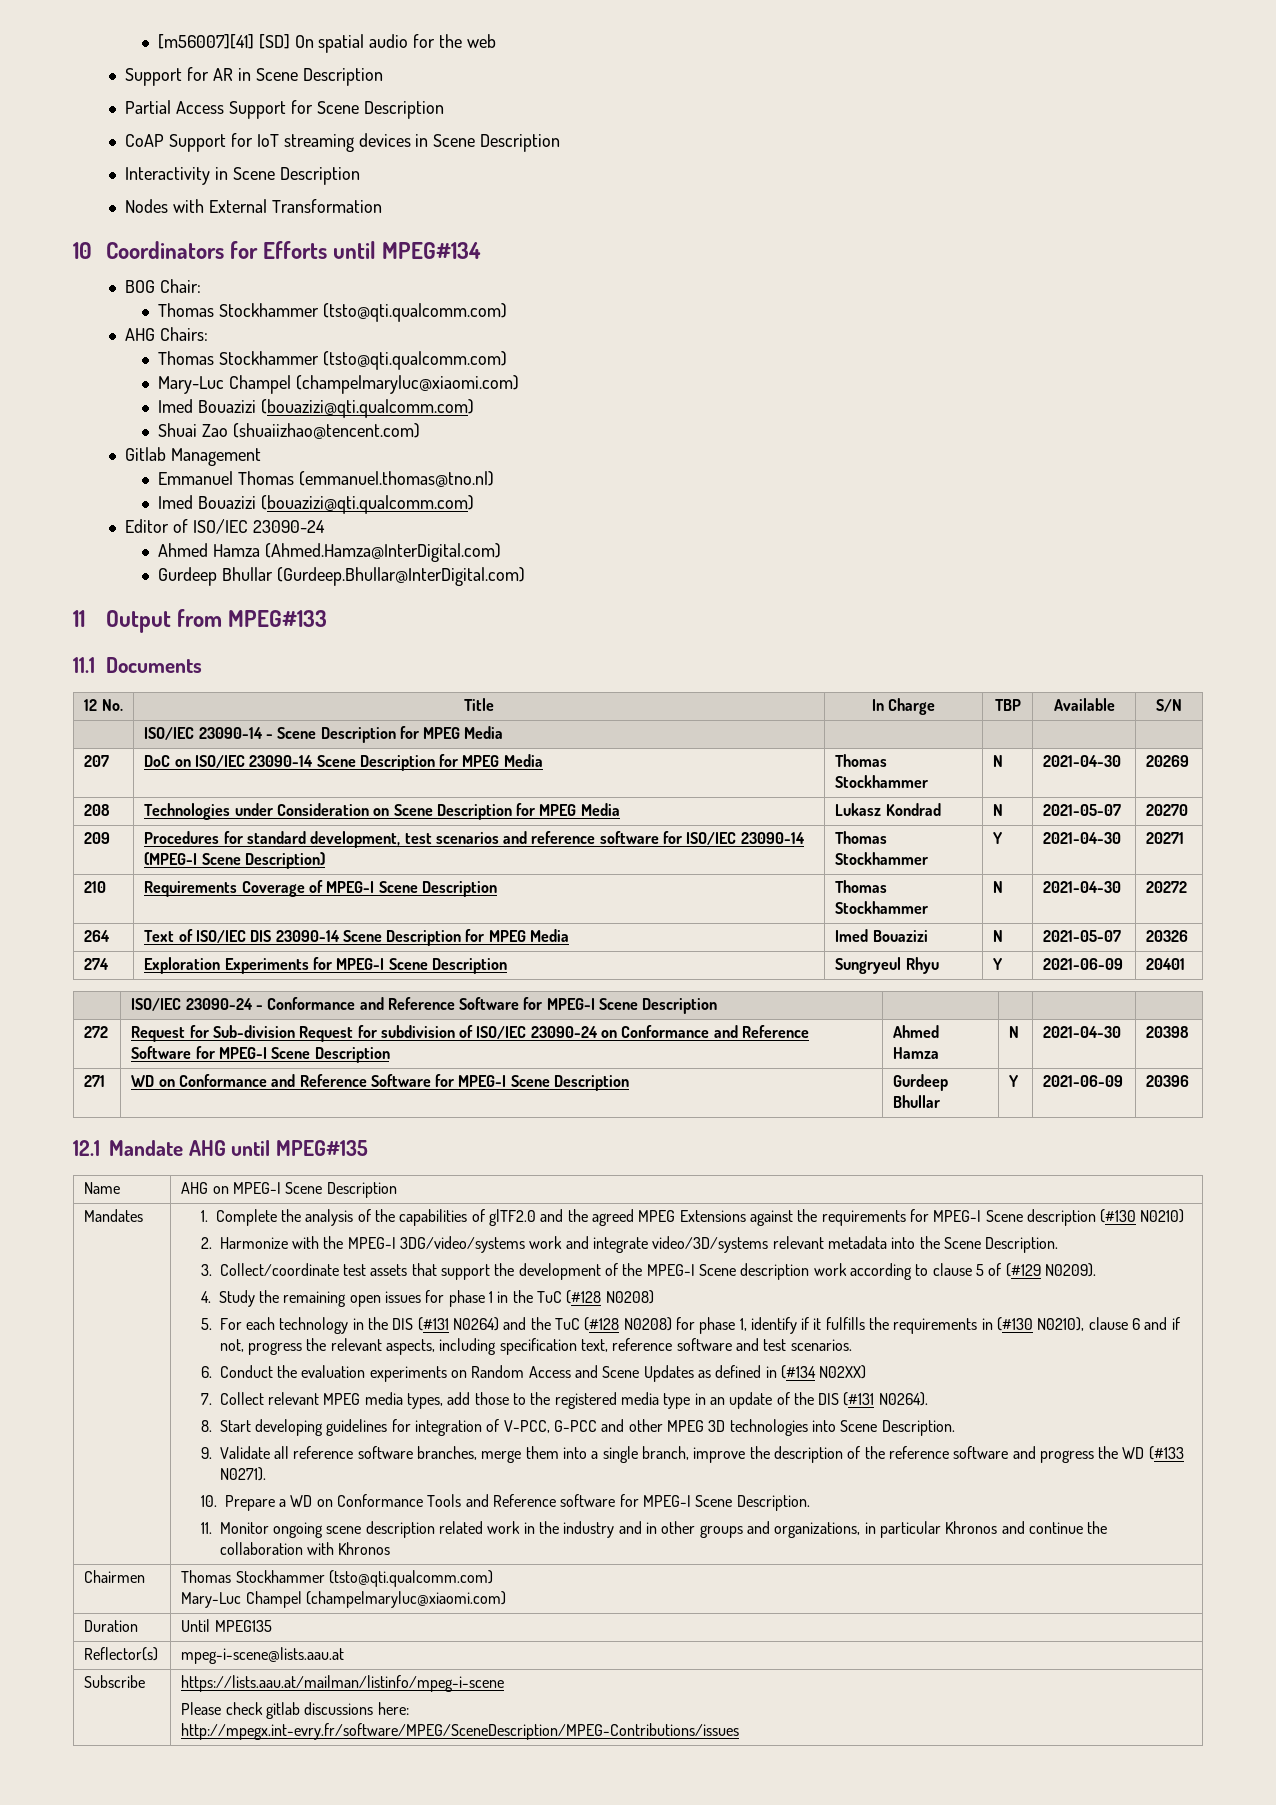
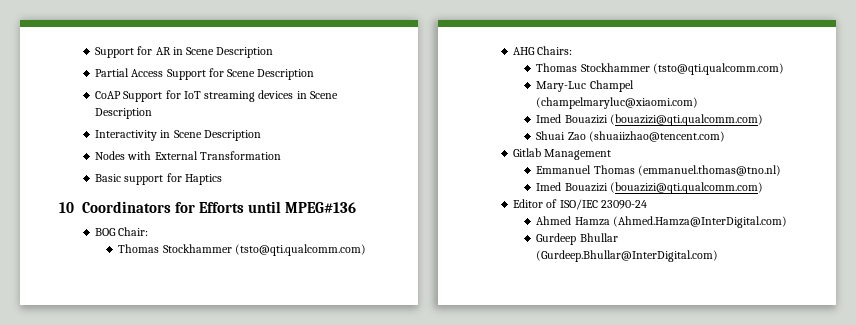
[157,34,496,53] [m56007][41] [SD] On spatial audio for the web // -> (95, 52) none
(382, 206) none -> [95,173,222,185] // Basic support for Haptics
[381,242,481,259] MPEG#134 -> [285,202,357,213] MPEG#136
[73,609,327,633] [73,657,202,673] [84,699,123,711] [464,698,494,711] [871,698,936,715] [994,699,1021,711] [1053,698,1115,711] [1156,699,1182,712] [144,726,504,743] [84,755,110,767] [144,754,543,771] [835,754,888,767] [835,775,929,788] [993,755,1004,767] [1043,755,1122,767] [1146,755,1190,767] [84,804,111,816] [144,803,620,820] [835,803,941,816] [993,804,1004,816] [1043,804,1122,816] [1146,804,1189,816] [84,832,111,844] [144,831,805,848] [144,852,325,869] [835,831,888,844] [835,852,929,865] [993,832,1004,844] [1043,832,1122,844] [1146,832,1185,844] [84,881,107,893] [144,880,497,897] [835,880,888,893] [835,901,929,914] [993,881,1004,893] [1043,881,1122,893] [1146,881,1188,893] [84,930,111,942] [144,929,570,946] [835,929,928,942] [993,930,1004,942] [1043,930,1122,942] [1146,930,1189,942] [84,958,110,970] [144,957,507,974] [835,957,939,974] [993,958,1004,970] [1043,958,1124,970] [1146,958,1186,970] [131,997,718,1014] [84,1026,109,1038] [131,1025,810,1042] [131,1046,390,1063] [893,1025,940,1038] [893,1047,940,1059] [1009,1026,1020,1038] [1043,1026,1122,1038] [1146,1026,1190,1038] [84,1075,106,1087] [131,1074,630,1091] [893,1074,949,1091] [893,1095,941,1108] [1009,1075,1020,1087] [1043,1075,1124,1087] [1146,1075,1190,1087] [73,1140,369,1156] [84,1182,121,1194] [181,1182,397,1198] [84,1209,144,1222] [200,1209,1185,1226] [200,1236,1059,1253] [200,1263,1096,1280] [200,1290,654,1307] [200,1317,1180,1334] [219,1338,852,1355] [200,1365,867,1382] [200,1392,928,1409] [200,1419,955,1436] [200,1446,1184,1463] [219,1467,266,1481] [200,1494,810,1511] [200,1521,1108,1538] [219,1542,391,1555] [84,1570,146,1583] [181,1570,493,1587] [181,1591,506,1608] [84,1620,139,1632] [181,1619,272,1632] [84,1647,159,1661] [181,1647,345,1664] [84,1675,146,1688] [181,1675,505,1692] [181,1702,409,1719] [181,1723,740,1740] // 11 Output from MPEG#133 // 11.1 Documents // 12 No. | Title | In Charge | TBP | Available | S/N // | ISO/IEC 23090-14 - Scene Description for MPEG Media | | | | // 207 | DoC on ISO/IEC 23090-14 Scene Description for MPEG Media | Thomas Stockhammer | N | 2021-04-30 | 20269 // 208 | Technologies under Consideration on Scene Description for MPEG Media | Lukasz Kondrad | N | 2021-05-07 | 20270 // 209 | Procedures for standard development, test scenarios and reference software for ISO/IEC 23090-14 (MPEG-I Scene Description) | Thomas Stockhammer | Y | 2021-04-30 | 20271 // 210 | Requirements Coverage of MPEG-I Scene Description | Thomas Stockhammer | N | 2021-04-30 | 20272 // 264 | Text of ISO/IEC DIS 23090-14 Scene Description for MPEG Media | Imed Bouazizi | N | 2021-05-07 | 20326 // 274 | Exploration Experiments for MPEG-I Scene Description | Sungryeul Rhyu | Y | 2021-06-09 | 20401 // | ISO/IEC 23090-24 - Conformance and Reference Software for MPEG-I Scene Description | | | | // 272 | Request for Sub-division Request for subdivision of ISO/IEC 23090-24 on Conformance and Reference Software for MPEG-I Scene Description | Ahmed Hamza | N | 2021-04-30 | 20398 // 271 | WD on Conformance and Reference Software for MPEG-I Scene Description | Gurdeep Bhullar | Y | 2021-06-09 | 20396 // 12.1 Mandate AHG until MPEG#135 // Name | AHG on MPEG-I Scene Description // Mandates | 1. Complete the analysis of the capabilities of glTF2.0 and the agreed MPEG Extensions against the requirements for MPEG-I Scene description (#130 N0210) // 2. Harmonize with the MPEG-I 3DG/video/systems work and integrate video/3D/systems relevant metadata into the Scene Description. // 3. Collect/coordinate test assets that support the development of the MPEG-I Scene description work according to clause 5 of (#129 N0209). // 4. Study the remaining open issues for phase 1 in the TuC (#128 N0208) // 5. For each technology in the DIS (#131 N0264) and the TuC (#128 N0208) for phase 1, identify if it fulfills the requirements in (#130 N0210), clause 6 and if not, progress the relevant aspects, including specification text, reference software and test scenarios. // 6. Conduct the evaluation experiments on Random Access and Scene Updates as defined in (#134 N02XX) // 7. Collect relevant MPEG media types, add those to the registered media type in an update of the DIS (#131 N0264). // 8. Start developing guidelines for integration of V-PCC, G-PCC and other MPEG 3D technologies into Scene Description. // 9. Validate all reference software branches, merge them into a single branch, improve the description of the reference software and progress the WD (#133 N0271). // 10. Prepare a WD on Conformance Tools and Reference software for MPEG-I Scene Description. // 11. Monitor ongoing scene description related work in the industry and in other groups and organizations, in particular Khronos and continue the collaboration with Khronos // Chairmen | Thomas Stockhammer (tsto@qti.qualcomm.com) // Mary-Luc Champel (champelmaryluc@xiaomi.com) // Duration | Until MPEG135 // Reflector(s) | mpeg-i-scene@lists.aau.at // Subscribe | https://lists.aau.at/mailman/listinfo/mpeg-i-scene // Please check gitlab discussions here: // http://mpegx.int-evry.fr/software/MPEG/SceneDescription/MPEG-Contributions/issues -> (719, 256) none

